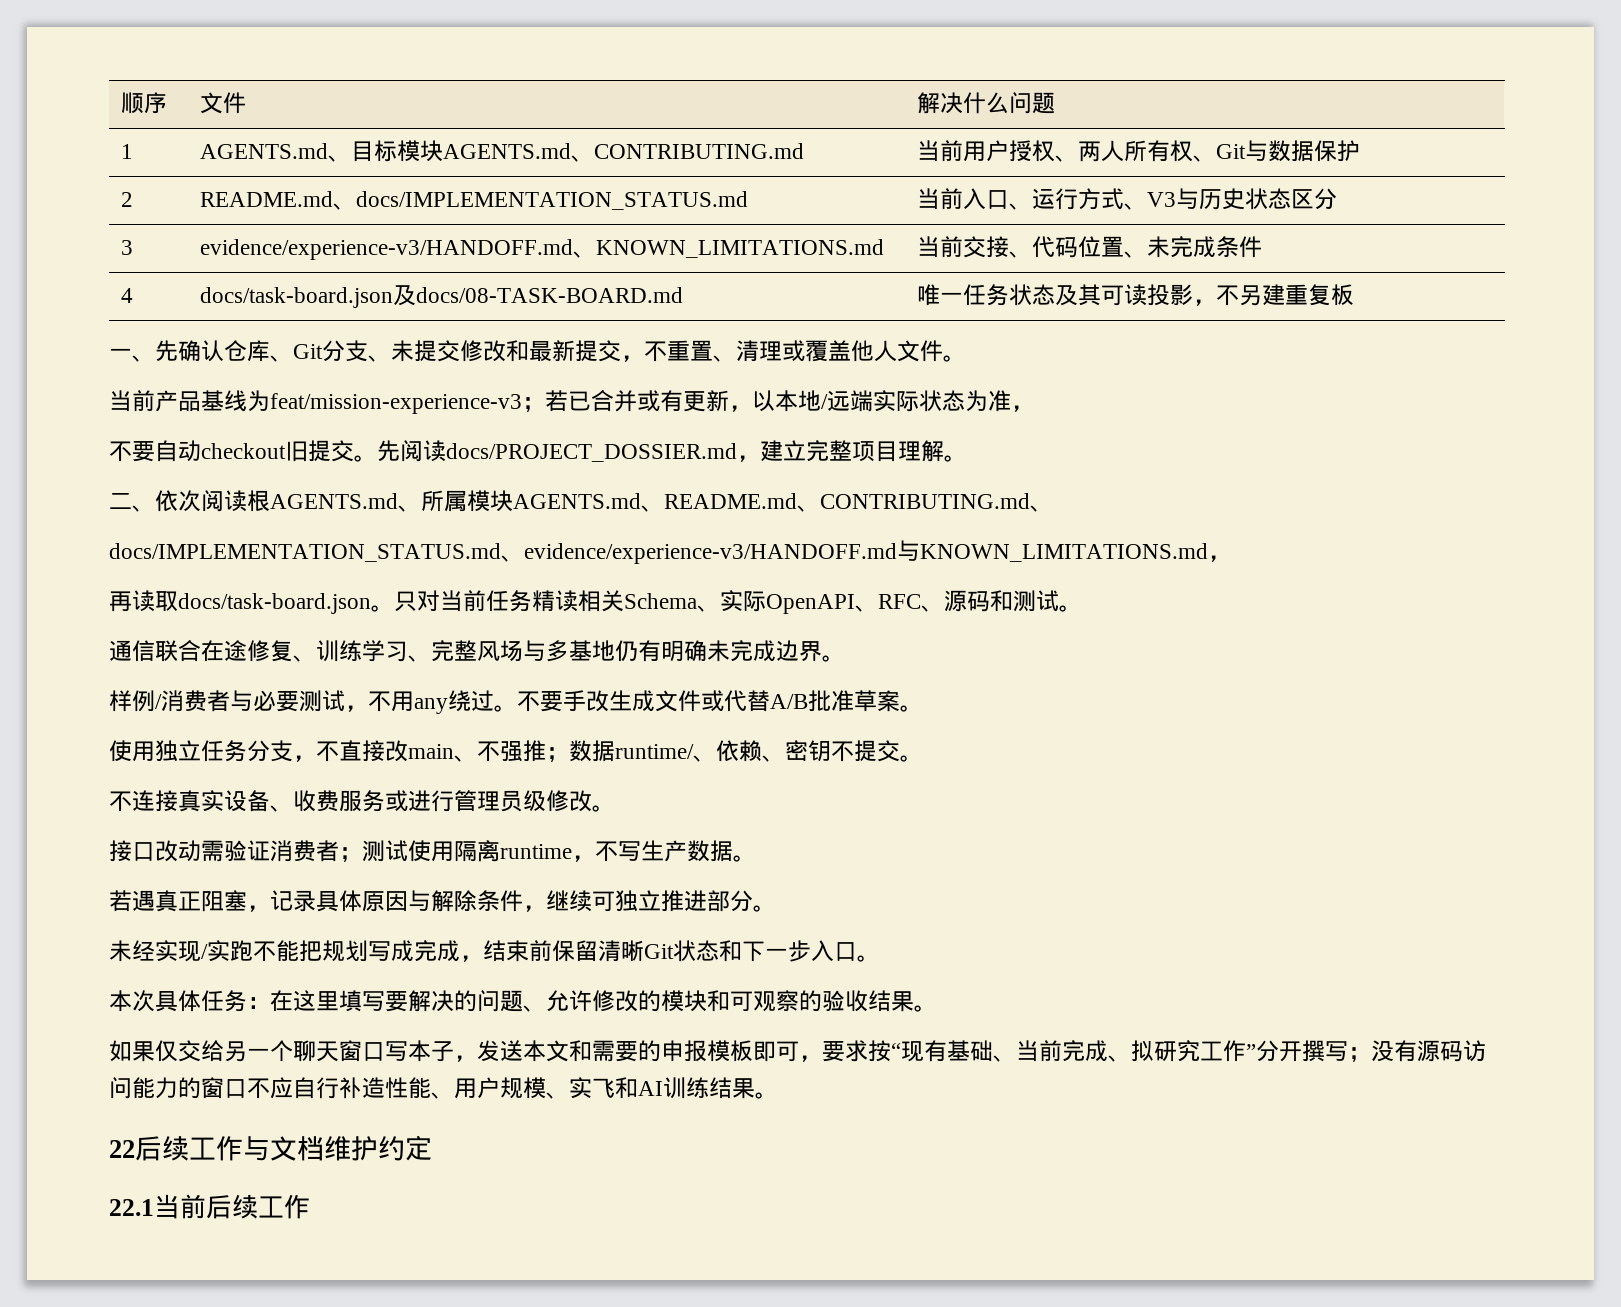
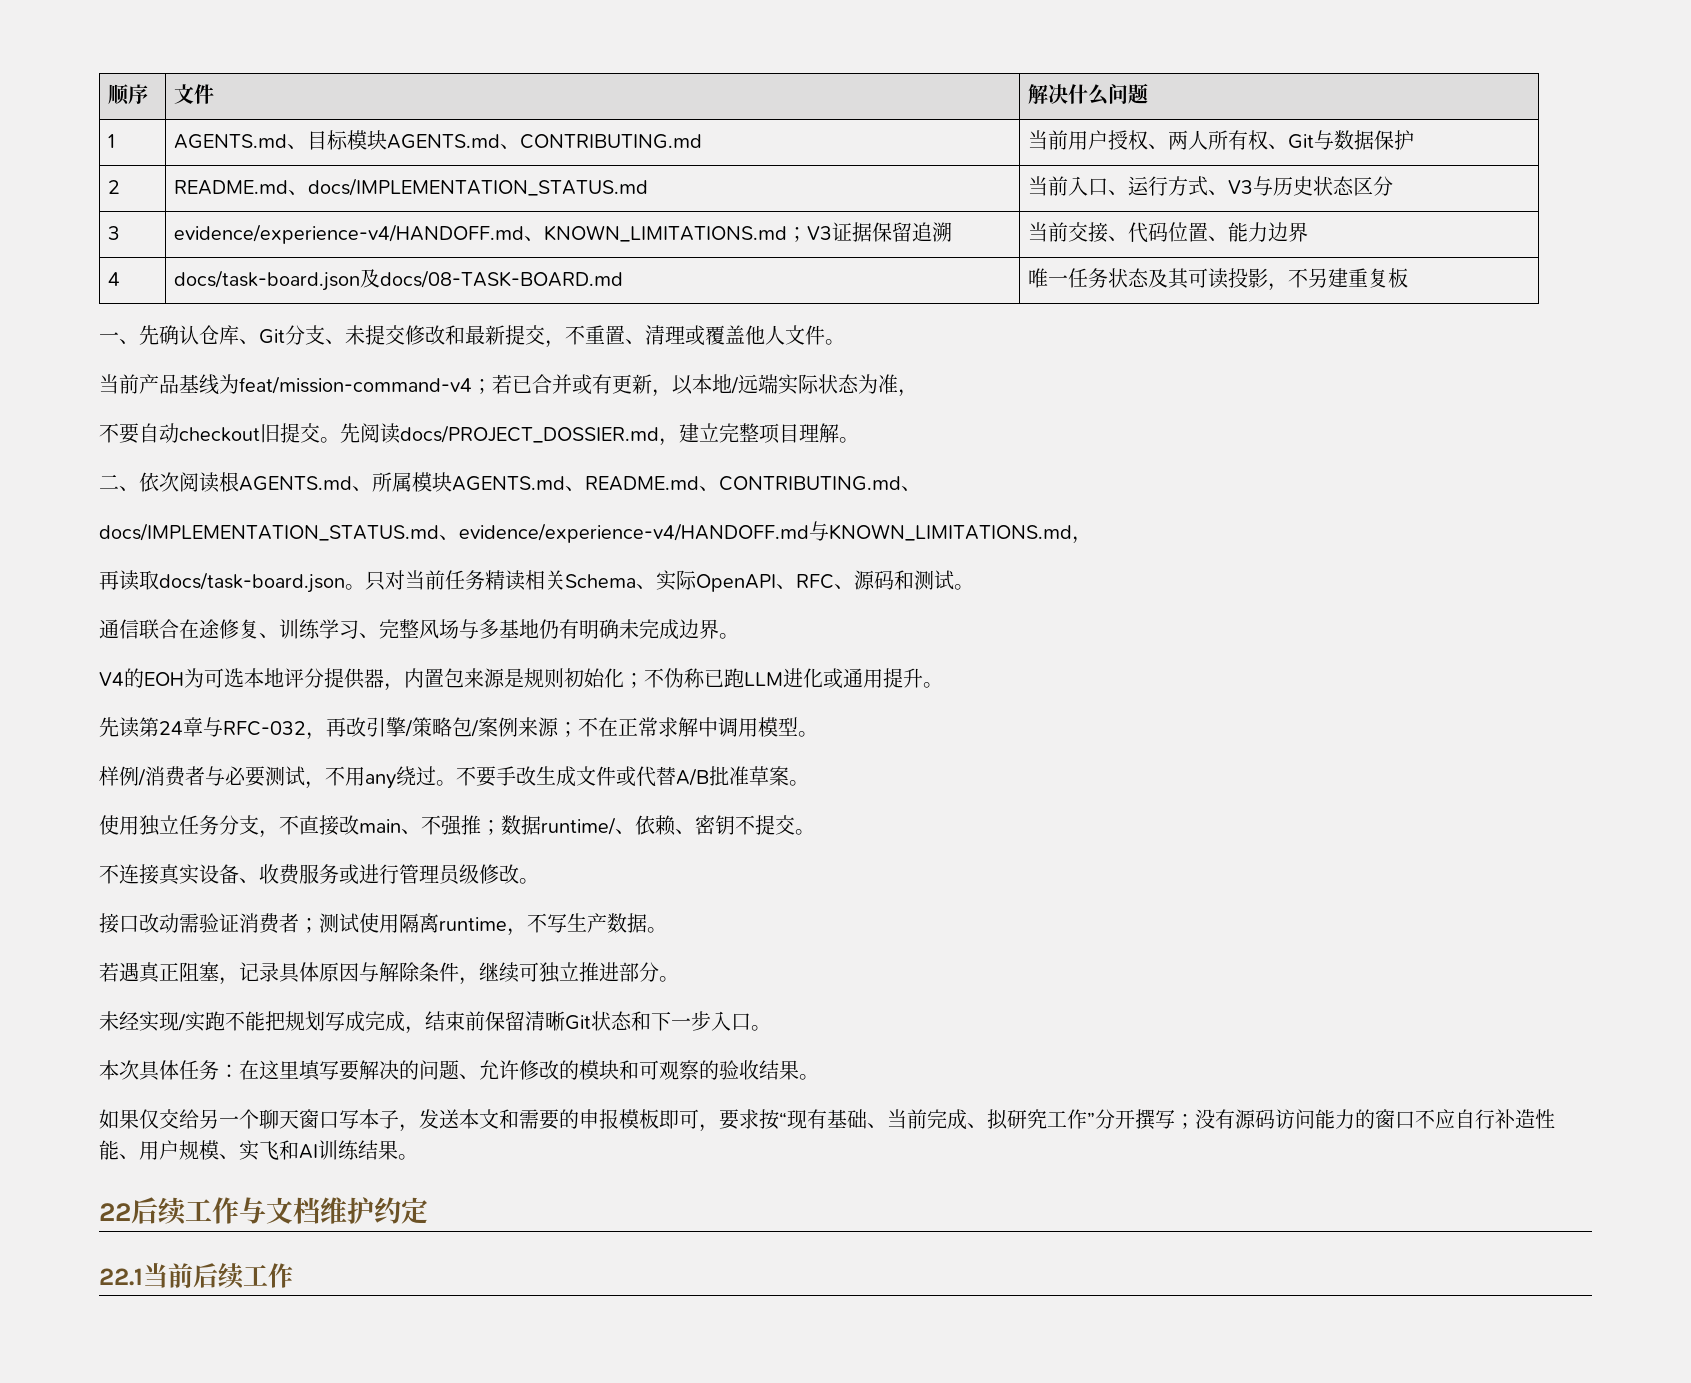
[200,239,574,260] evidence/experience-v3/HANDOFF.md -> [174,224,525,244] evidence/experience-v4/HANDOFF.md
(885, 248) none -> [787,222,953,242] ；V3证据保留追溯
[1147,236,1263,258] 未完成条件 -> [1228,222,1309,242] 能力边界
[270,393,522,414] feat/mission-experience-v3 -> [239,376,472,394] feat/mission-command-v4
[524,543,897,564] evidence/experience-v3/HANDOFF.md -> [459,523,809,543] evidence/experience-v4/HANDOFF.md
(845, 658) none -> [99,668,943,691] [99,717,818,740] // V4的EOH为可选本地评分提供器，内置包来源是规则初始化；不伪称已跑LLM进化或通用提升。 // 先读第24章与RFC-032，再改引擎/策略包/案例来源；不在正常求解中调用模型。

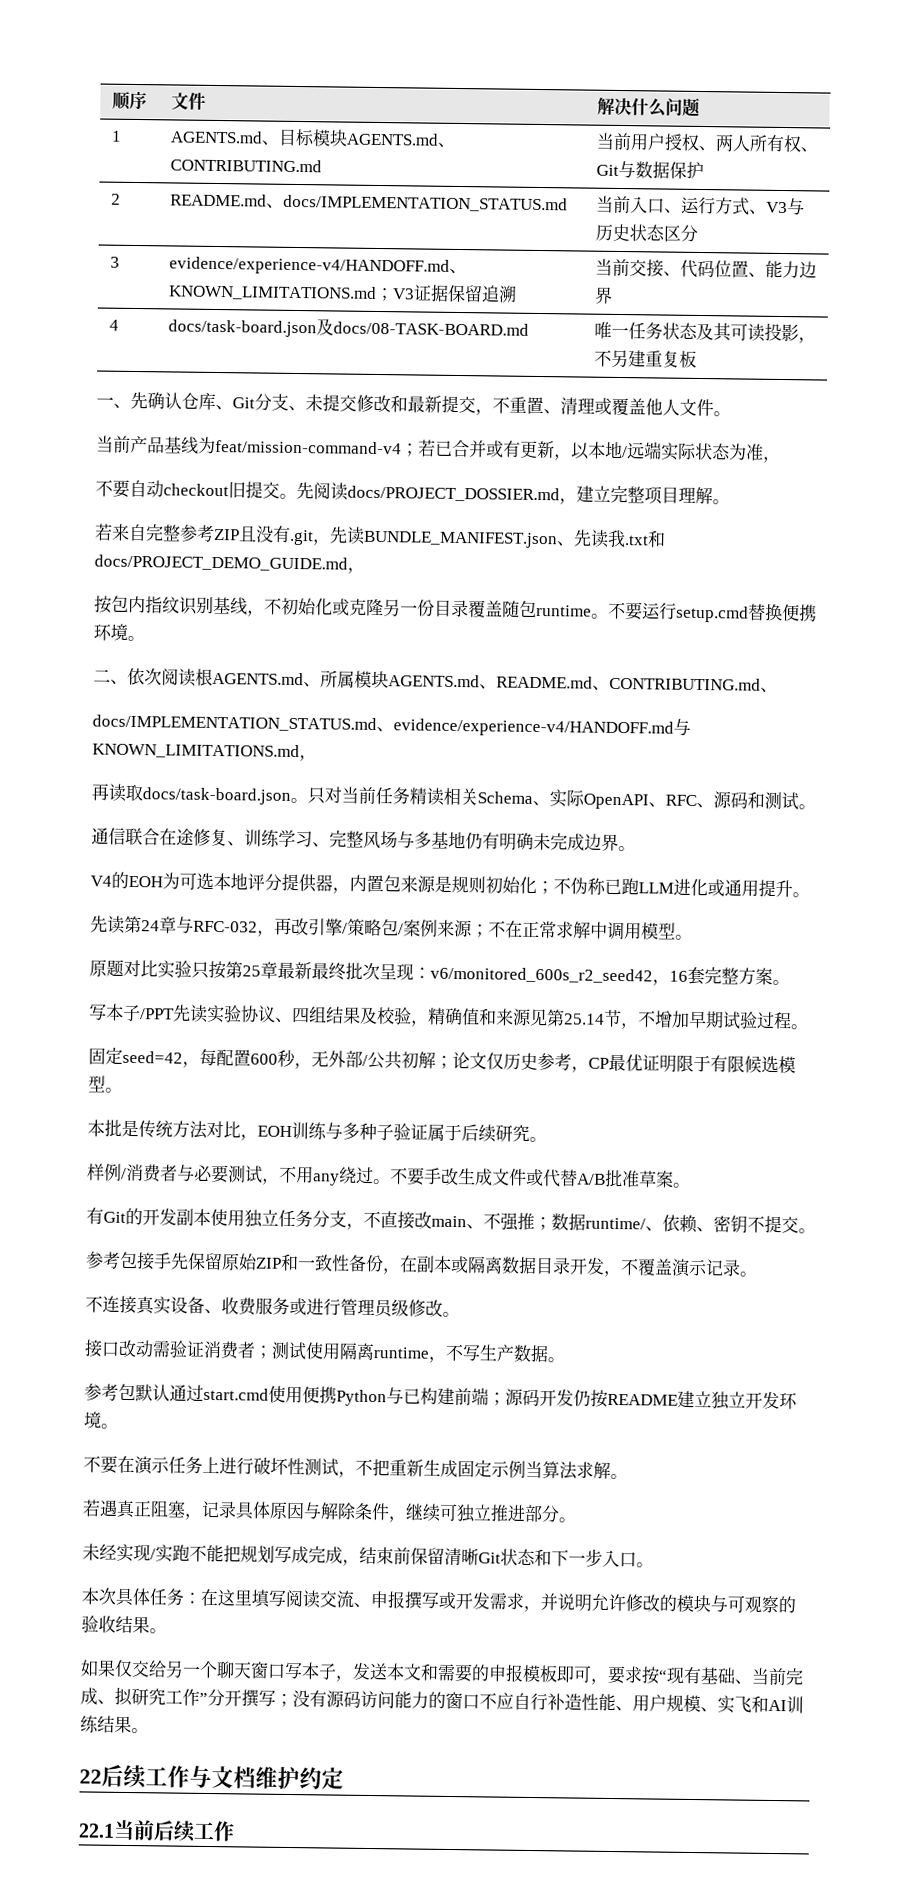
(859, 440) none -> [94,523,666,549] [94,554,365,574] [94,595,817,623] [93,623,145,642] // 若来自完整参考ZIP且没有.git，先读BUNDLE_MANIFEST.json、先读我.txt和docs/PROJECT_DEMO_GUIDE.md， // 按包内指纹识别基线，不初始化或克隆另一份目录覆盖随包runtime。不要运行setup.cmd替换便携环境。
(818, 734) none -> [89,959,790,986] [89,1003,809,1030] [88,1047,796,1074] [88,1075,123,1093] [87,1119,547,1143] // 原题对比实验只按第25章最新最终批次呈现：v6/monitored_600s_r2_seed42，16套完整方案。 // 写本子/PPT先读实验协议、四组结果及校验，精确值和来源见第25.14节，不增加早期试验过程。 // 固定seed=42，每配置600秒，无外部/公共初解；论文仅历史参考，CP最优证明限于有限候选模型。 // 本批是传统方法对比，EOH训练与多种子验证属于后续研究。
(809, 783) none -> [86,1207,211,1226] 有Git的开发副本
(815, 832) none -> [85,1251,757,1278] // 参考包接手先保留原始ZIP和一致性备份，在副本或隔离数据目录开发，不覆盖演示记录。
(667, 930) none -> [84,1383,798,1410] [83,1411,119,1429] [83,1455,628,1480] // 参考包默认通过start.cmd使用便携Python与已构建前端；源码开发仍按README建立独立开发环境。 // 不要在演示任务上进行破坏性测试，不把重新生成固定示例当算法求解。
[339,1060,479,1081] 要解决的问题、 -> [285,1589,592,1613] 阅读交流、申报撰写或开发需求，并说明
[619,1060,639,1080] 和 -> [710,1595,728,1613] 与

